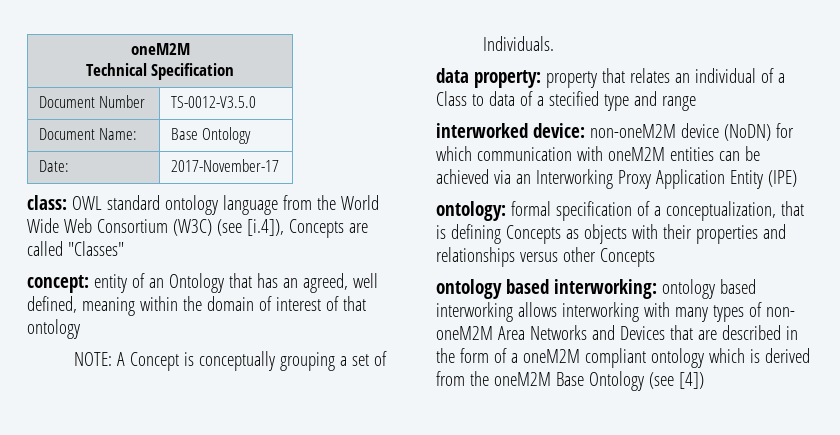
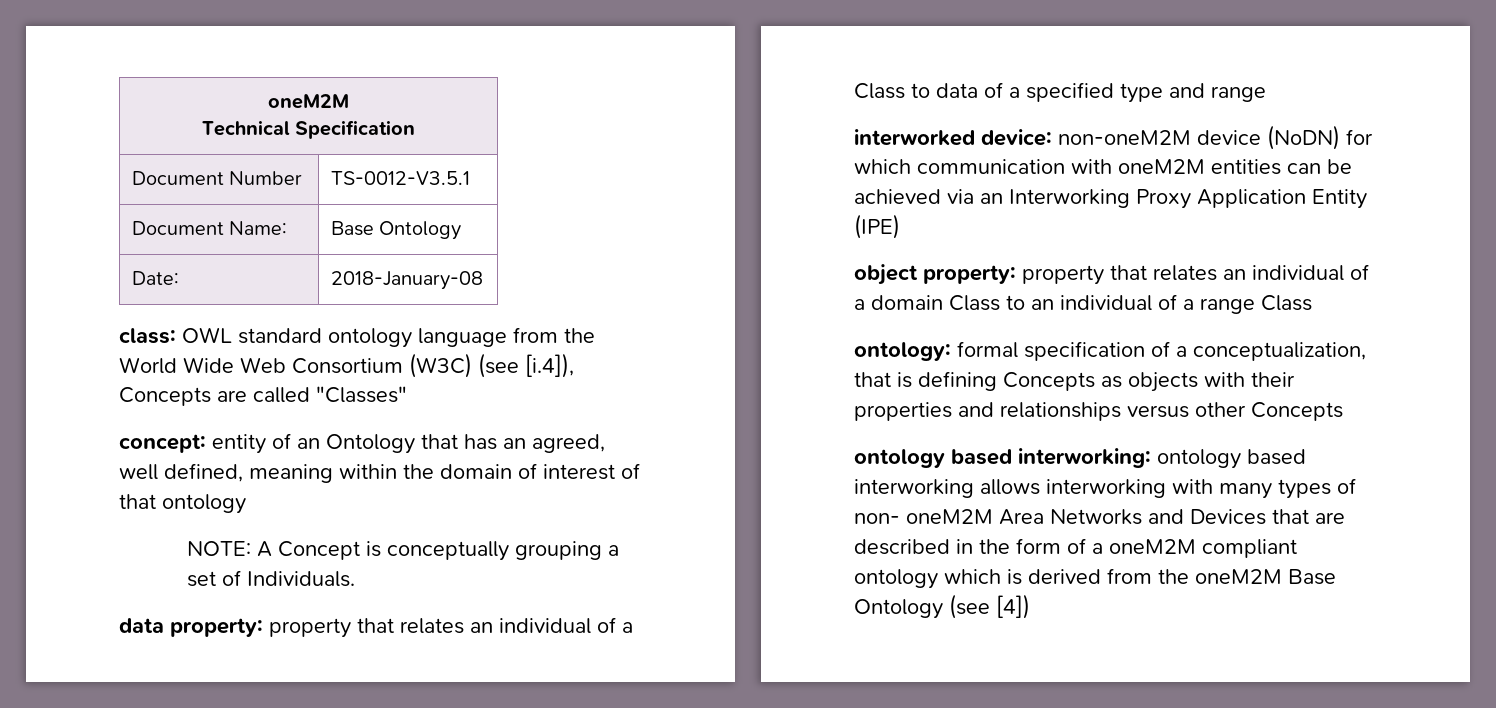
[171,96,257,108] TS-0012-V3.5.0 -> [331,171,471,185] TS-0012-V3.5.1
[171,159,280,172] 2017-November-17 -> [331,271,484,290] 2018-January-08
[548,91,599,106] stecified -> [1026,82,1114,102] specified
(797, 178) none -> [854,264,1369,285] [854,294,1312,314] // object property: property that relates an individual of a domain Class to an individual of a range Class

